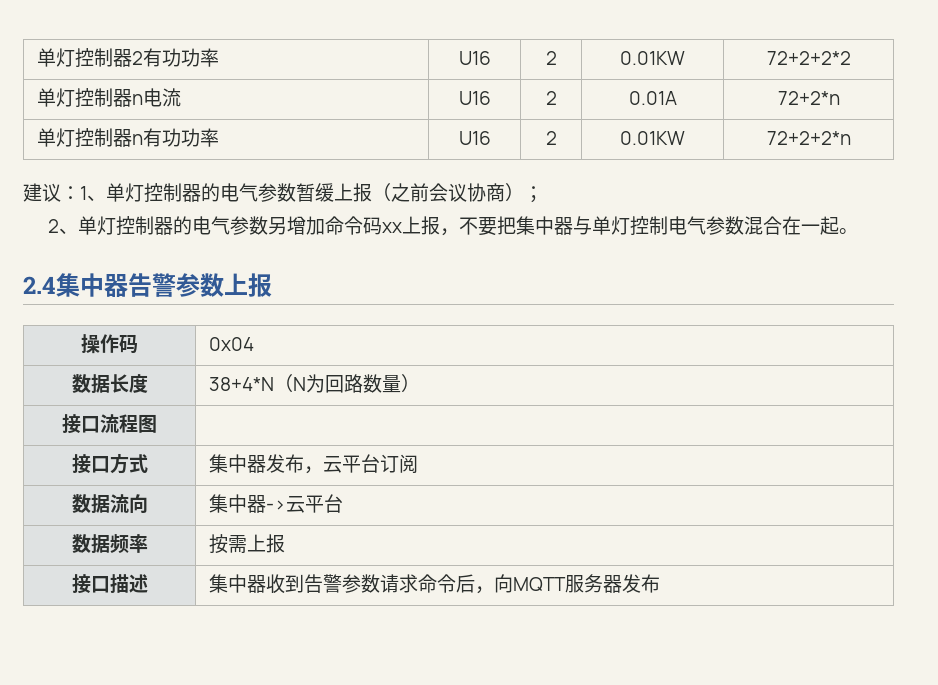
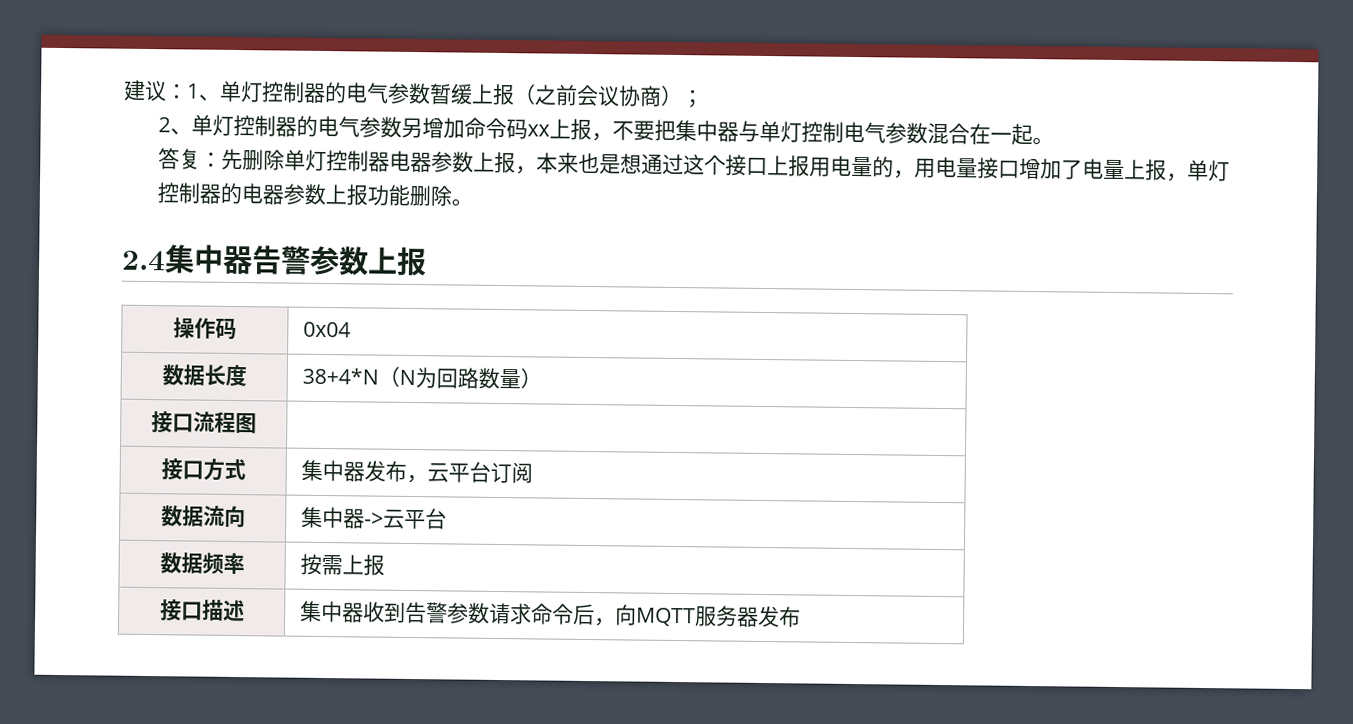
[37,48,220,68] [458,51,491,65] [545,51,557,65] [620,51,685,65] [766,51,851,65] [37,88,182,108] [458,91,491,105] [545,91,557,105] [628,91,677,105] [777,91,840,105] [37,128,220,148] [458,131,491,145] [545,131,557,145] [620,131,685,145] [766,131,851,145] 单灯控制器2有功功率 | U16 | 2 | 0.01KW | 72+2+2*2 // 单灯控制器n电流 | U16 | 2 | 0.01A | 72+2*n // 单灯控制器n有功功率 | U16 | 2 | 0.01KW | 72+2+2*n // -> (123, 90) none
(858, 231) none -> [158,148,1231,182] [157,182,474,207] // 答复：先删除单灯控制器电器参数上报，本来也是想通过这个接口上报用电量的，用电量接口增加了电量上报，单灯控制器的电器参数上报功能删除。

